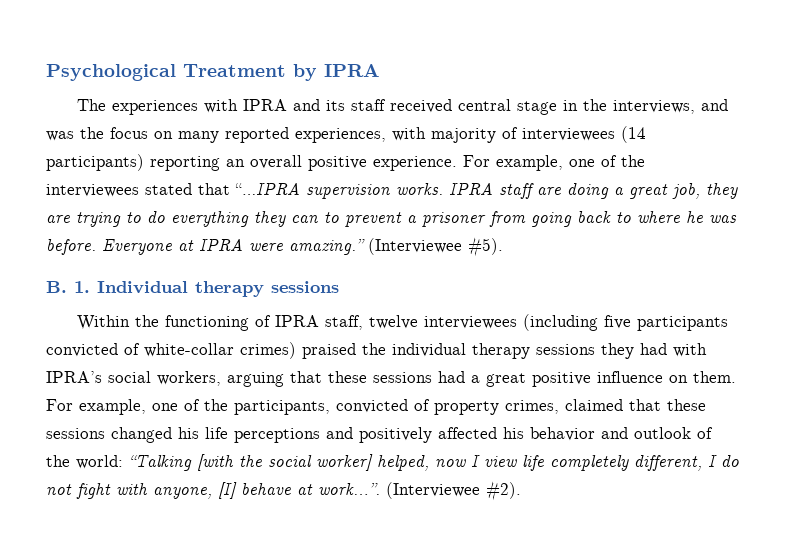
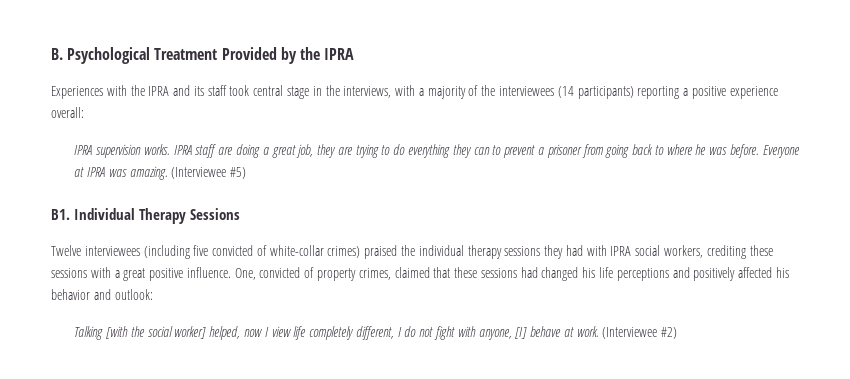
(46, 72) none -> [51,48,63,60] B.
[293,64,380,81] [76,99,238,115] by IPRA // The experiences with -> [221,47,355,64] [51,85,145,99] Provided by the IPRA // Experiences with the
[389,99,452,113] received -> [229,85,250,96] took
[700,99,728,111] [46,127,426,143] and was the focus on many reported experiences, with -> [395,85,424,96] with a
(518, 133) none -> [481,85,496,96] the
[226,155,645,171] [46,183,300,197] an overall positive experience. For example, one of the interviewees stated that “…IPRA -> [683,86,778,99] [51,107,84,118] [74,145,93,155] a positive experience overall: // IPRA
[249,237,503,257] [46,281,339,297] [76,315,418,331] were amazing.” (Interviewee #5). // B. 1. Individual therapy sessions // Within the functioning of IPRA staff, twelve -> [108,166,247,180] [51,208,240,224] [51,245,81,256] was amazing. (Interviewee #5) // B1. Individual Therapy Sessions // Twelve
[636,316,728,331] participants -> (209, 250) none
[46,371,102,383] IPRA’s -> [610,246,632,256] IPRA
[227,371,465,387] arguing that these sessions had -> [706,245,773,259] [51,267,111,278] crediting these sessions with
[597,371,736,383] [46,399,330,415] influence on them. For example, one of the participants, -> [186,267,256,280] influence. One,
(105, 433) none -> [520,267,538,278] had
[634,427,713,439] [46,455,192,471] outlook of the world: “Talking -> [114,289,153,300] [74,326,104,340] outlook: // Talking
[318,481,521,501] work…”. (Interviewee #2). -> [576,326,678,339] work. (Interviewee #2)

